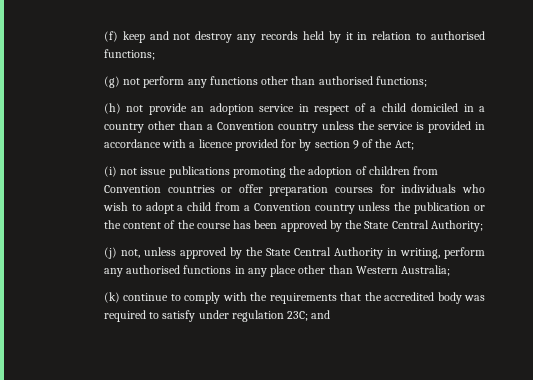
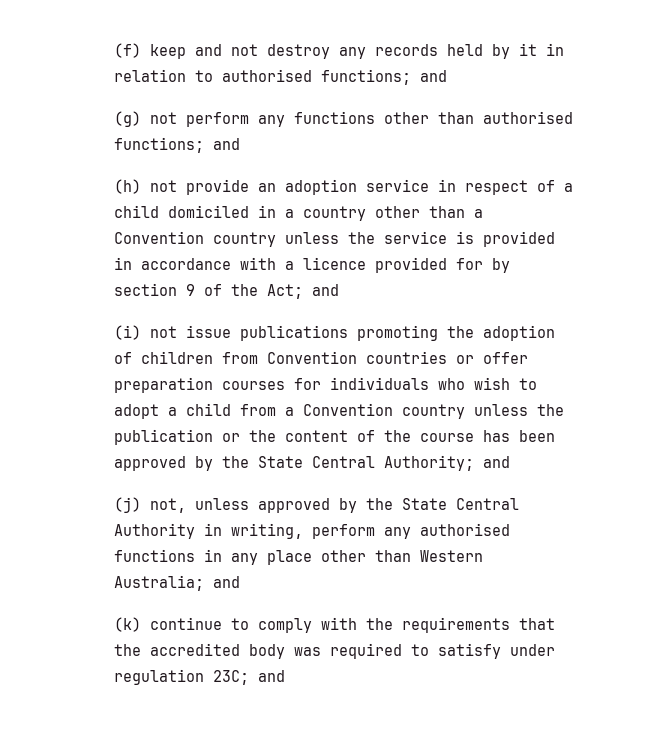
(155, 54) none -> [420,70,448,82] and
(427, 81) none -> [213,138,241,150] and
(414, 145) none -> [312,284,340,296] and
(483, 226) none -> [483,456,511,468] and
(451, 270) none -> [213,576,241,588] and

